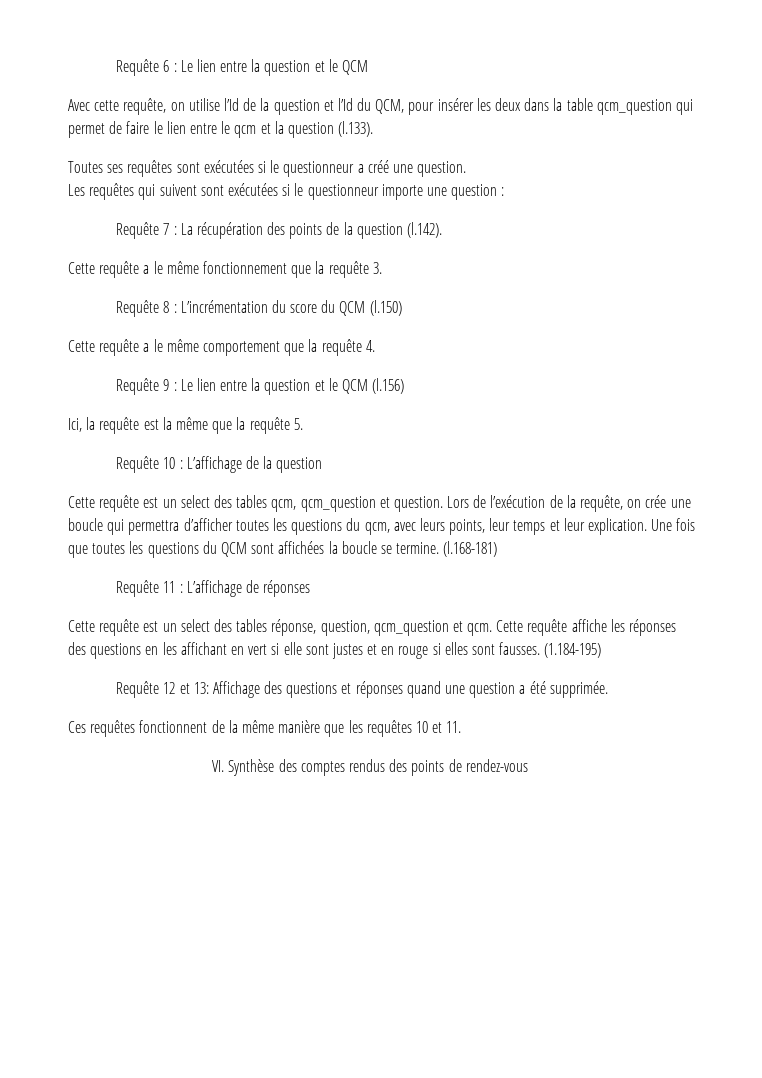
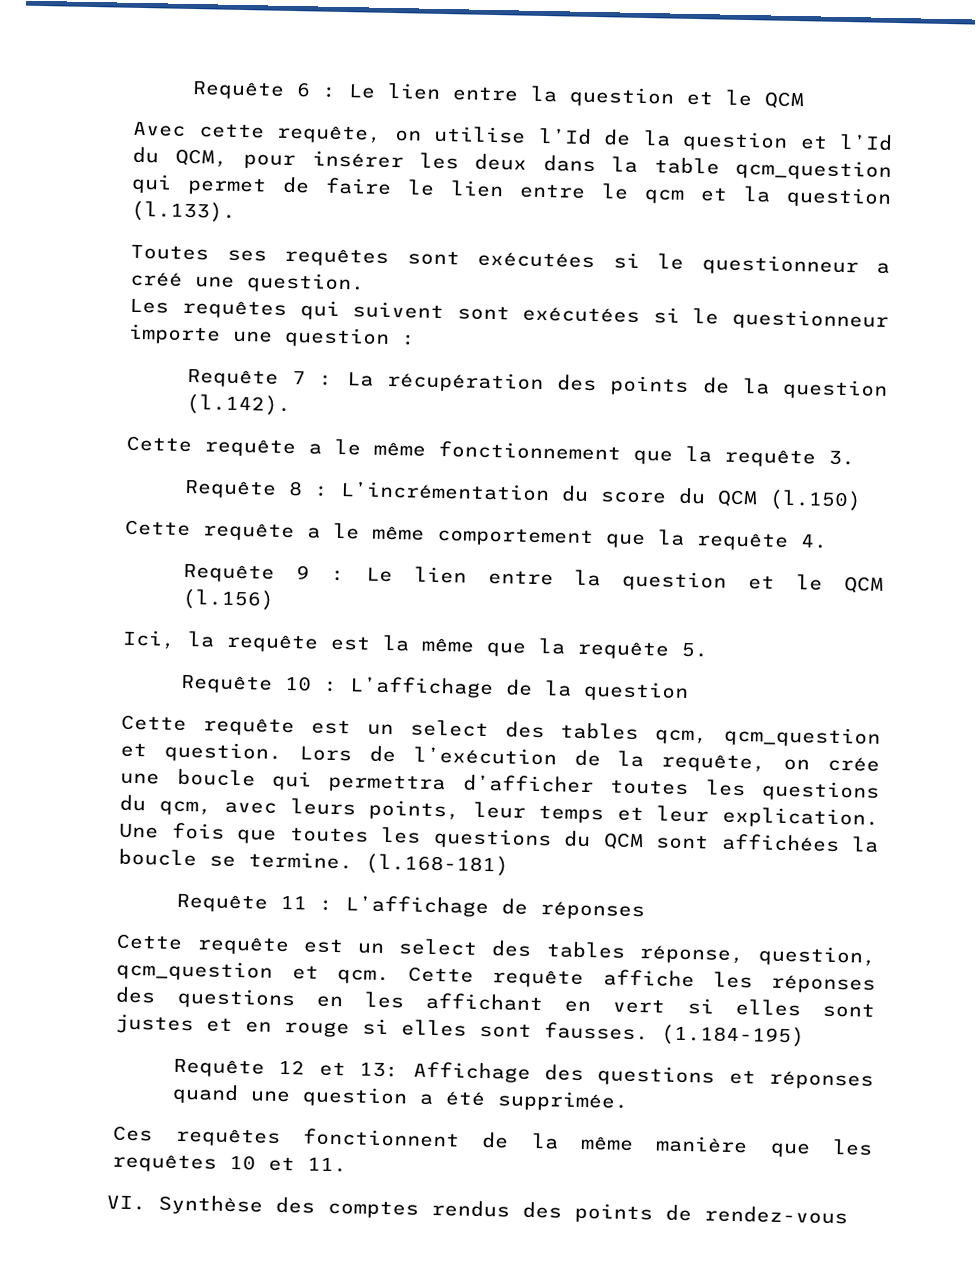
[283,642,302,655] elle -> [734,998,801,1017] elles

